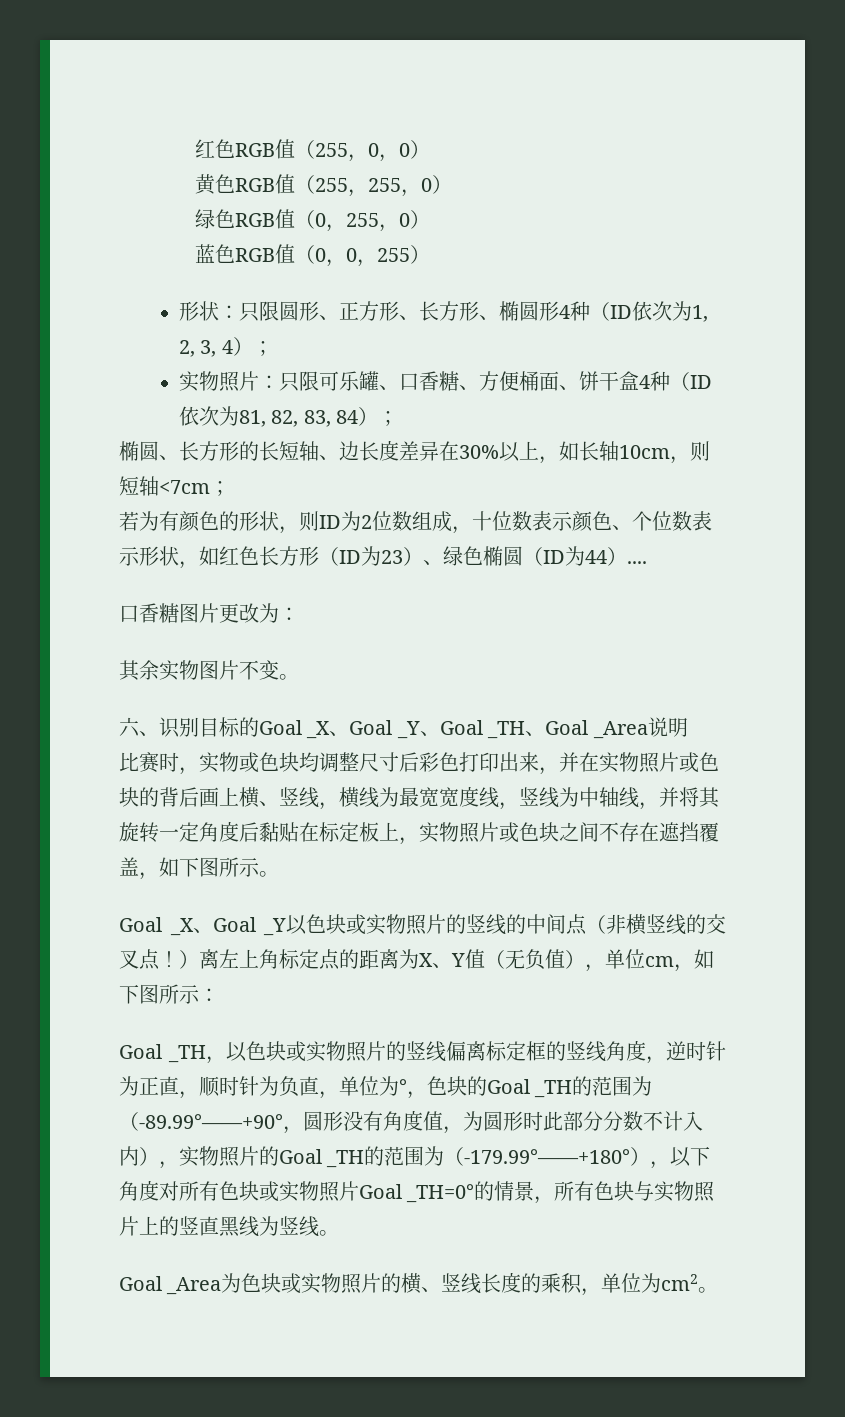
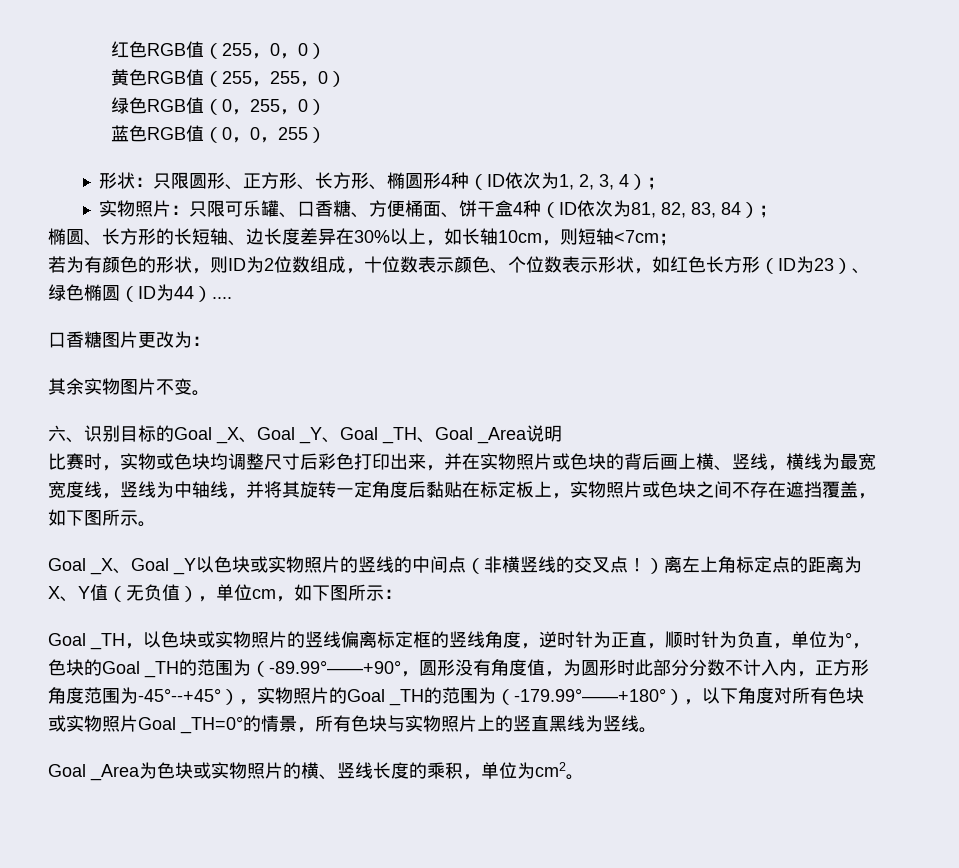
(139, 1156) none -> [797,659,869,677] [48,687,221,704] ，正方形角度范围为-45°--+45°

